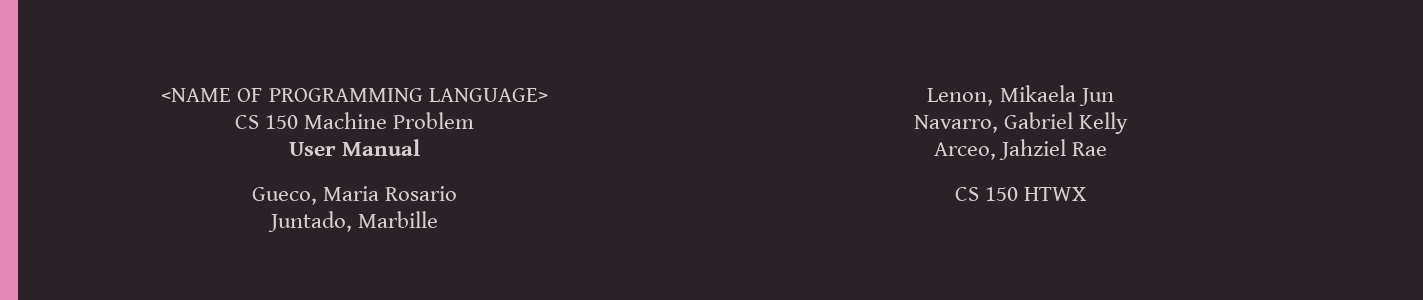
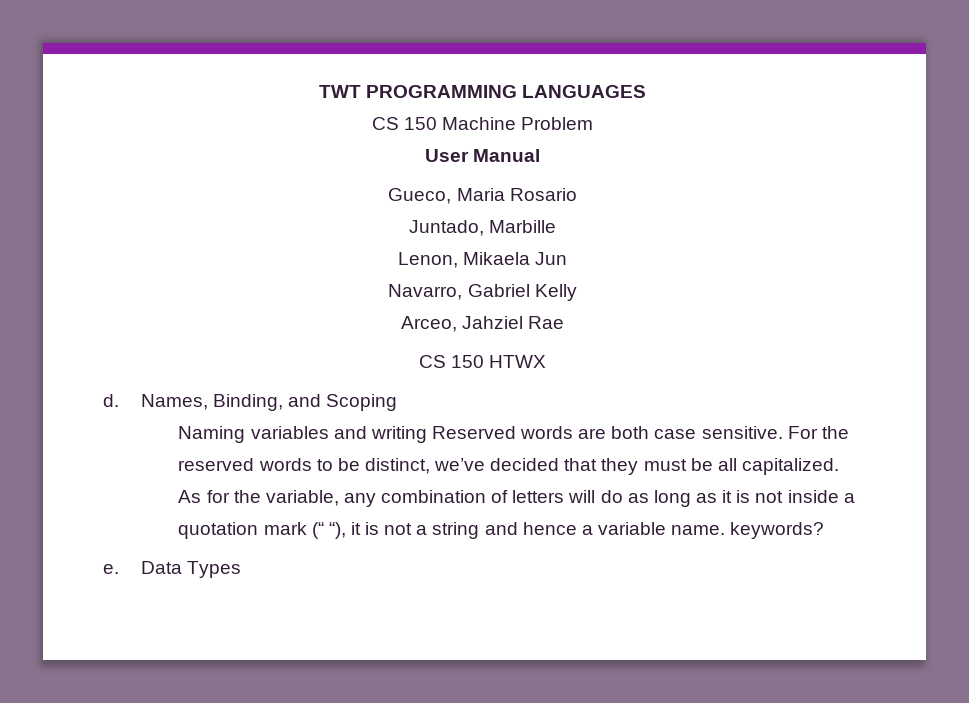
[161,88,548,102] <NAME OF PROGRAMMING LANGUAGE> -> [318,85,647,98] TWT PROGRAMMING LANGUAGES
(1087, 194) none -> [103,394,398,411] [178,426,849,443] [178,458,839,475] [178,490,855,507] [178,522,825,539] [103,561,241,578] // d. Names, Binding, and Scoping // Naming variables and writing Reserved words are both case sensitive. For the reserved words to be distinct, we’ve decided that they must be all capitalized. As for the variable, any combination of letters will do as long as it is not inside a quotation mark (“ “), it is not a string and hence a variable name. keywords? // e. Data Types

